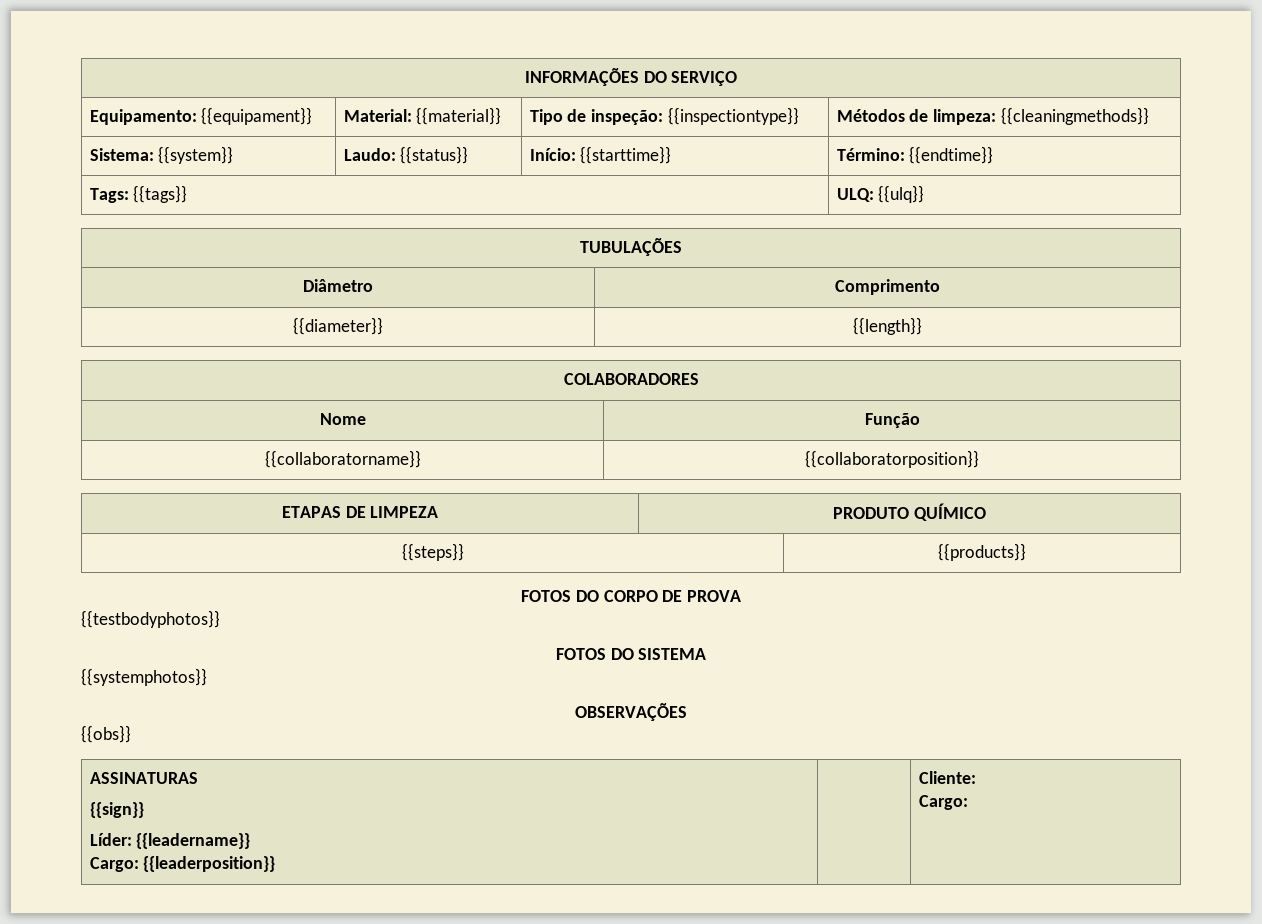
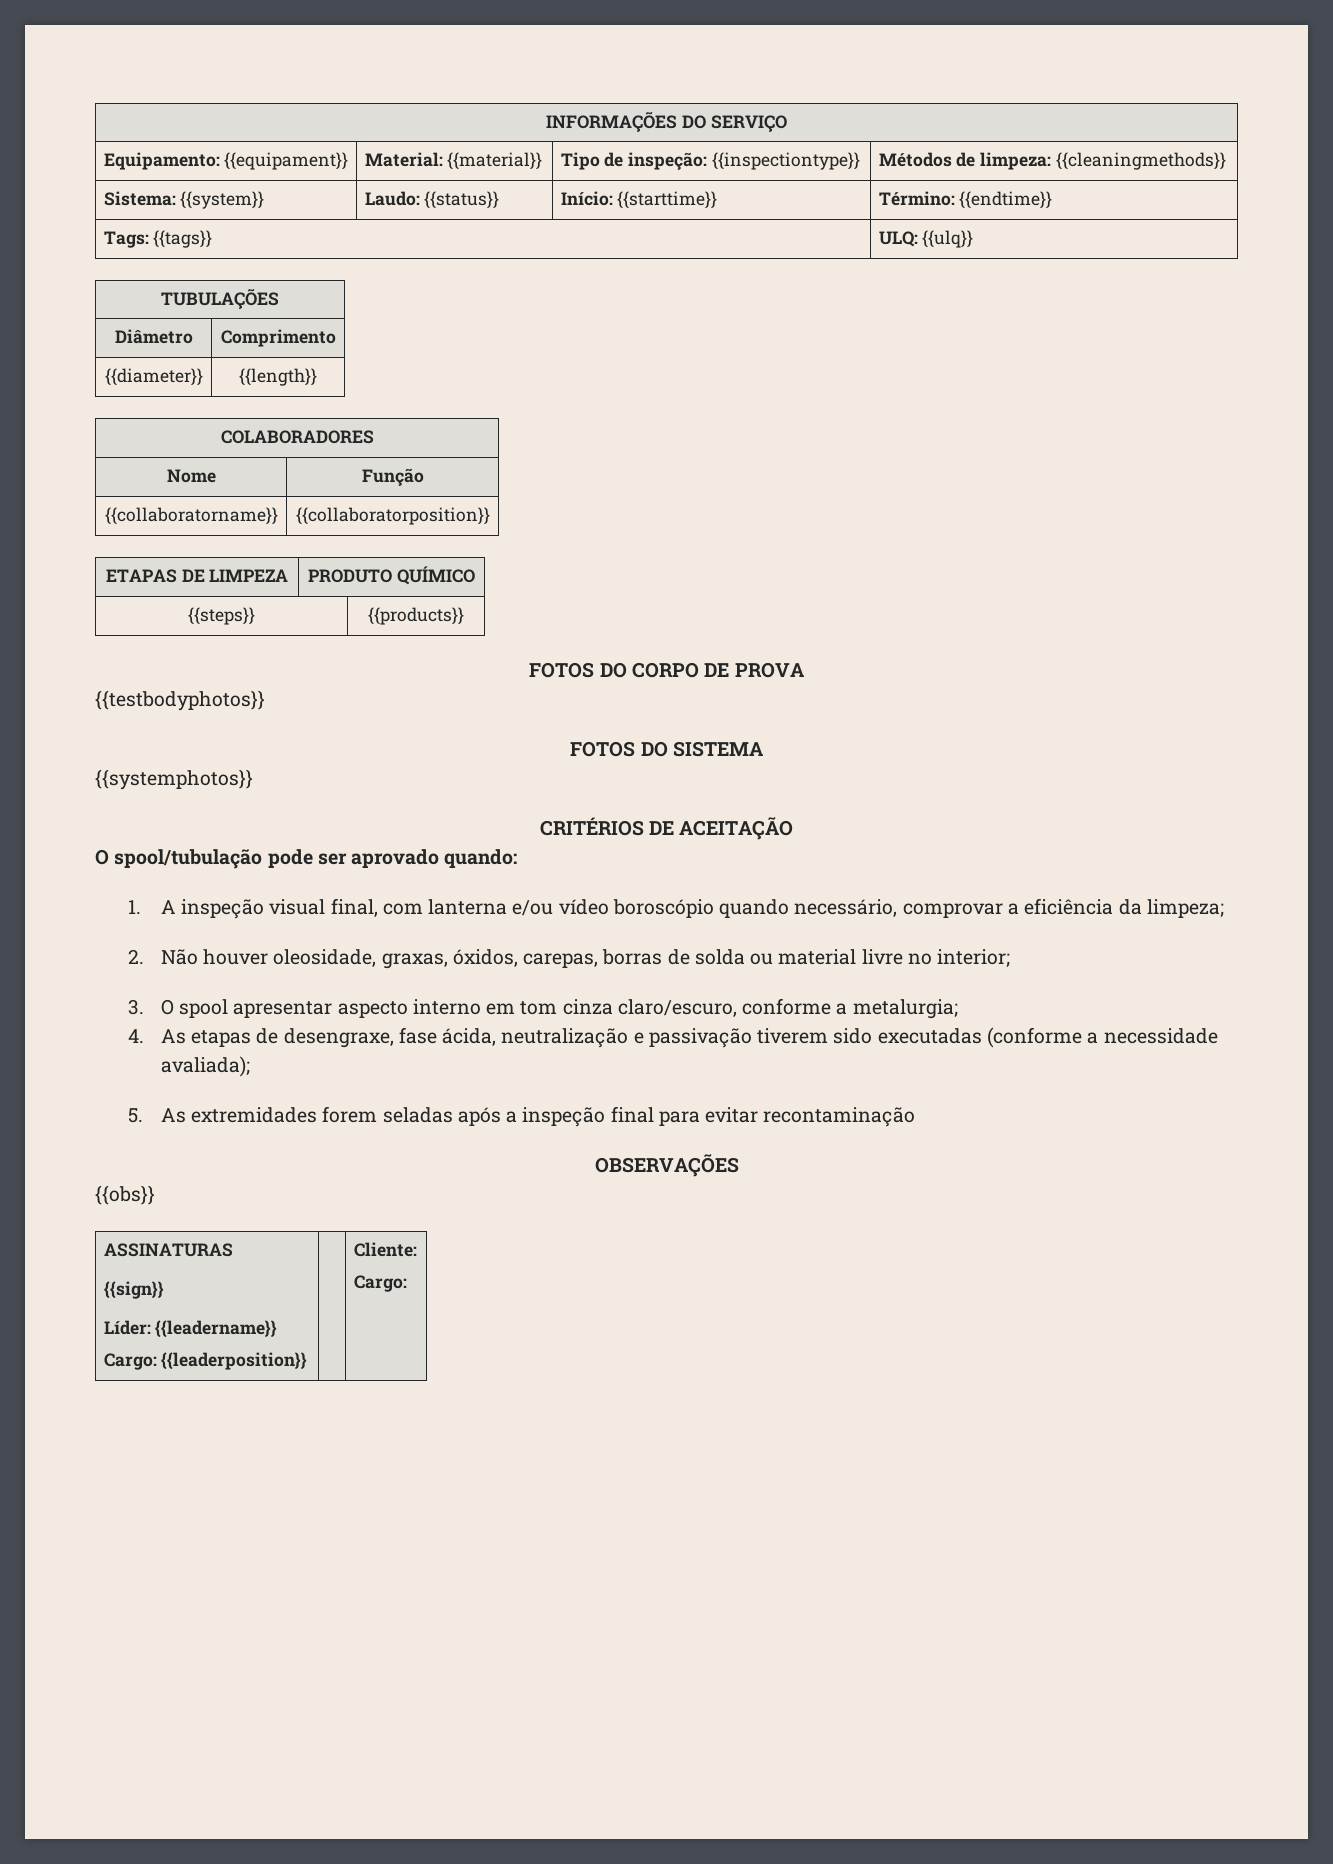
(207, 677) none -> [539,817,794,840] [95,849,518,869] [127,898,1224,919] [127,949,1011,969] [127,998,958,1019] [127,1027,1218,1048] [160,1056,250,1077] [127,1106,916,1127] // CRITÉRIOS DE ACEITAÇÃO // O spool/tubulação pode ser aprovado quando: // 1. A inspeção visual final, com lanterna e/ou vídeo boroscópio quando necessário, comprovar a eficiência da limpeza; // 2. Não houver oleosidade, graxas, óxidos, carepas, borras de solda ou material livre no interior; // 3. O spool apresentar aspecto interno em tom cinza claro/escuro, conforme a metalurgia; // 4. As etapas de desengraxe, fase ácida, neutralização e passivação tiverem sido executadas (conforme a necessidade avaliada); // 5. As extremidades forem seladas após a inspeção final para evitar recontaminação

